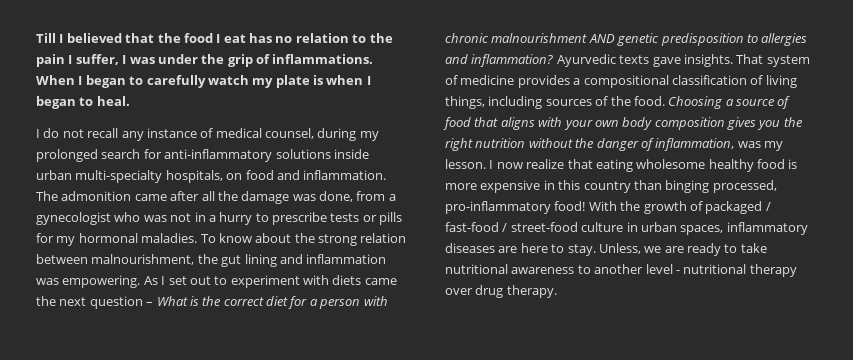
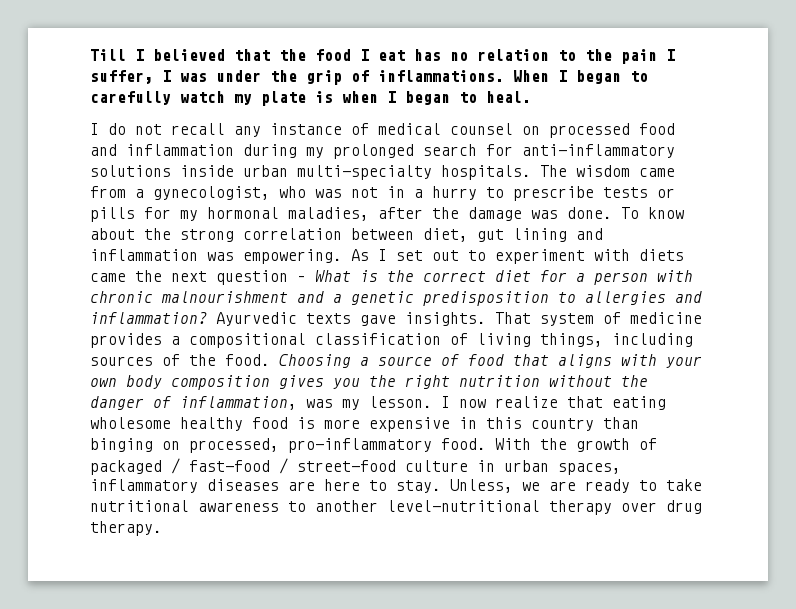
[265,128,314,139] counsel, -> [450,123,675,138] [90,144,234,156] counsel on processed food and inflammation
[165,170,387,183] [36,191,353,204] hospitals, on food and inflammation. The admonition came after all the damage was done, -> [441,165,675,180] hospitals. The wisdom came
[36,212,111,225] gynecologist -> [153,186,270,200] gynecologist,
[141,233,198,243] maladies. -> [288,207,612,221] maladies, after the damage was done.
[360,233,407,243] [36,254,218,265] relation between malnourishment, the -> [243,228,468,242] correlation between diet,
[588,34,615,43] AND -> [297,291,342,303] and a
(710, 186) none -> [162,441,180,450] on
[554,201,586,211] food! -> [441,438,486,450] food.
[645,264,747,274] level - nutritional -> [387,500,540,512] level—nutritional

